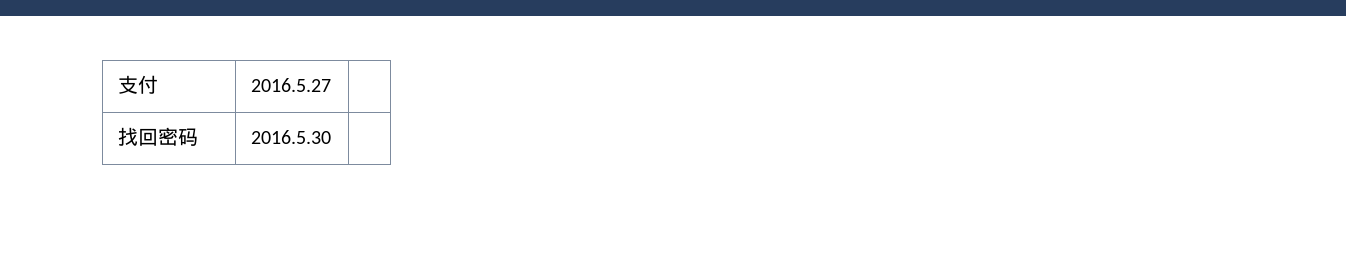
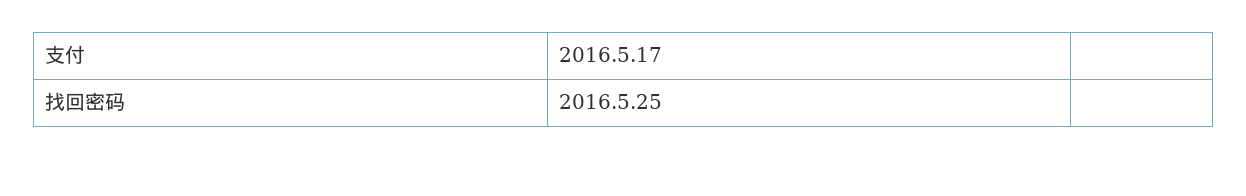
[250,78,331,92] 2016.5.27 -> [559,47,663,62] 2016.5.17
[250,130,331,144] 2016.5.30 -> [559,94,663,109] 2016.5.25

